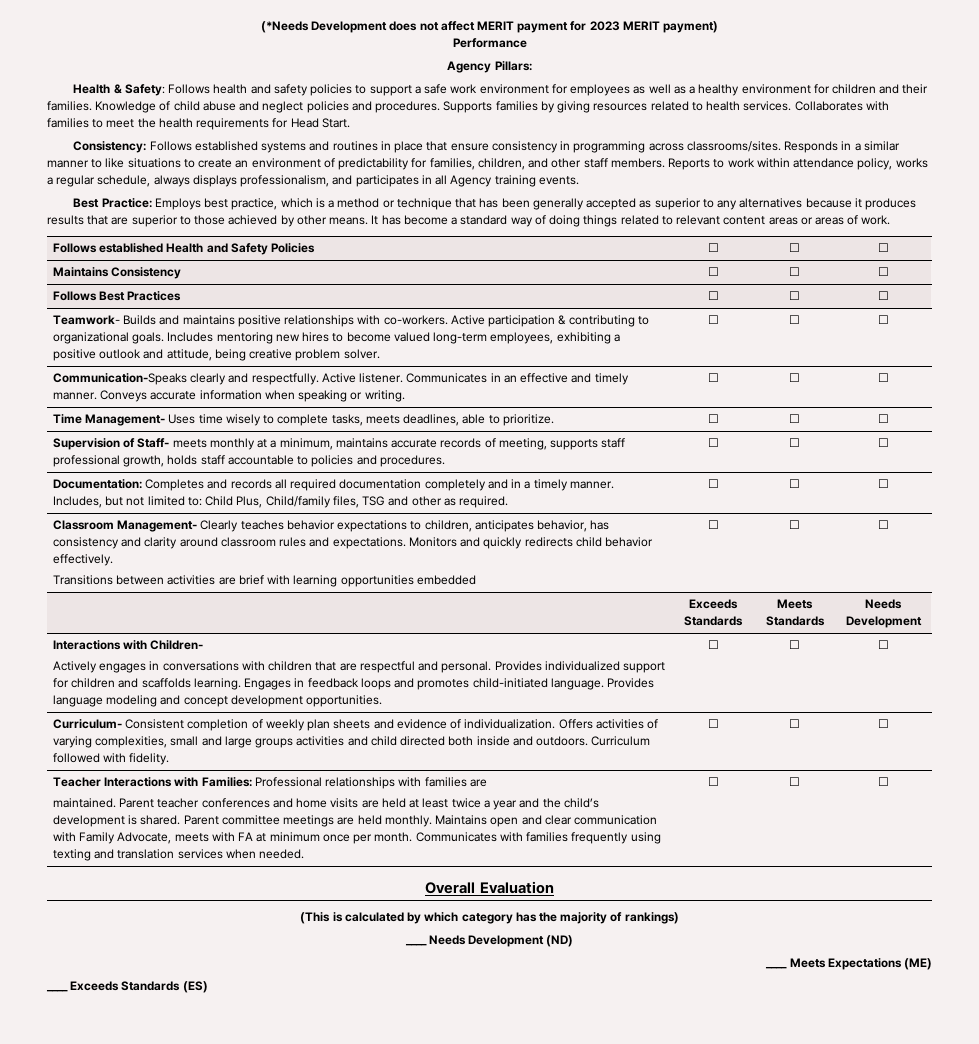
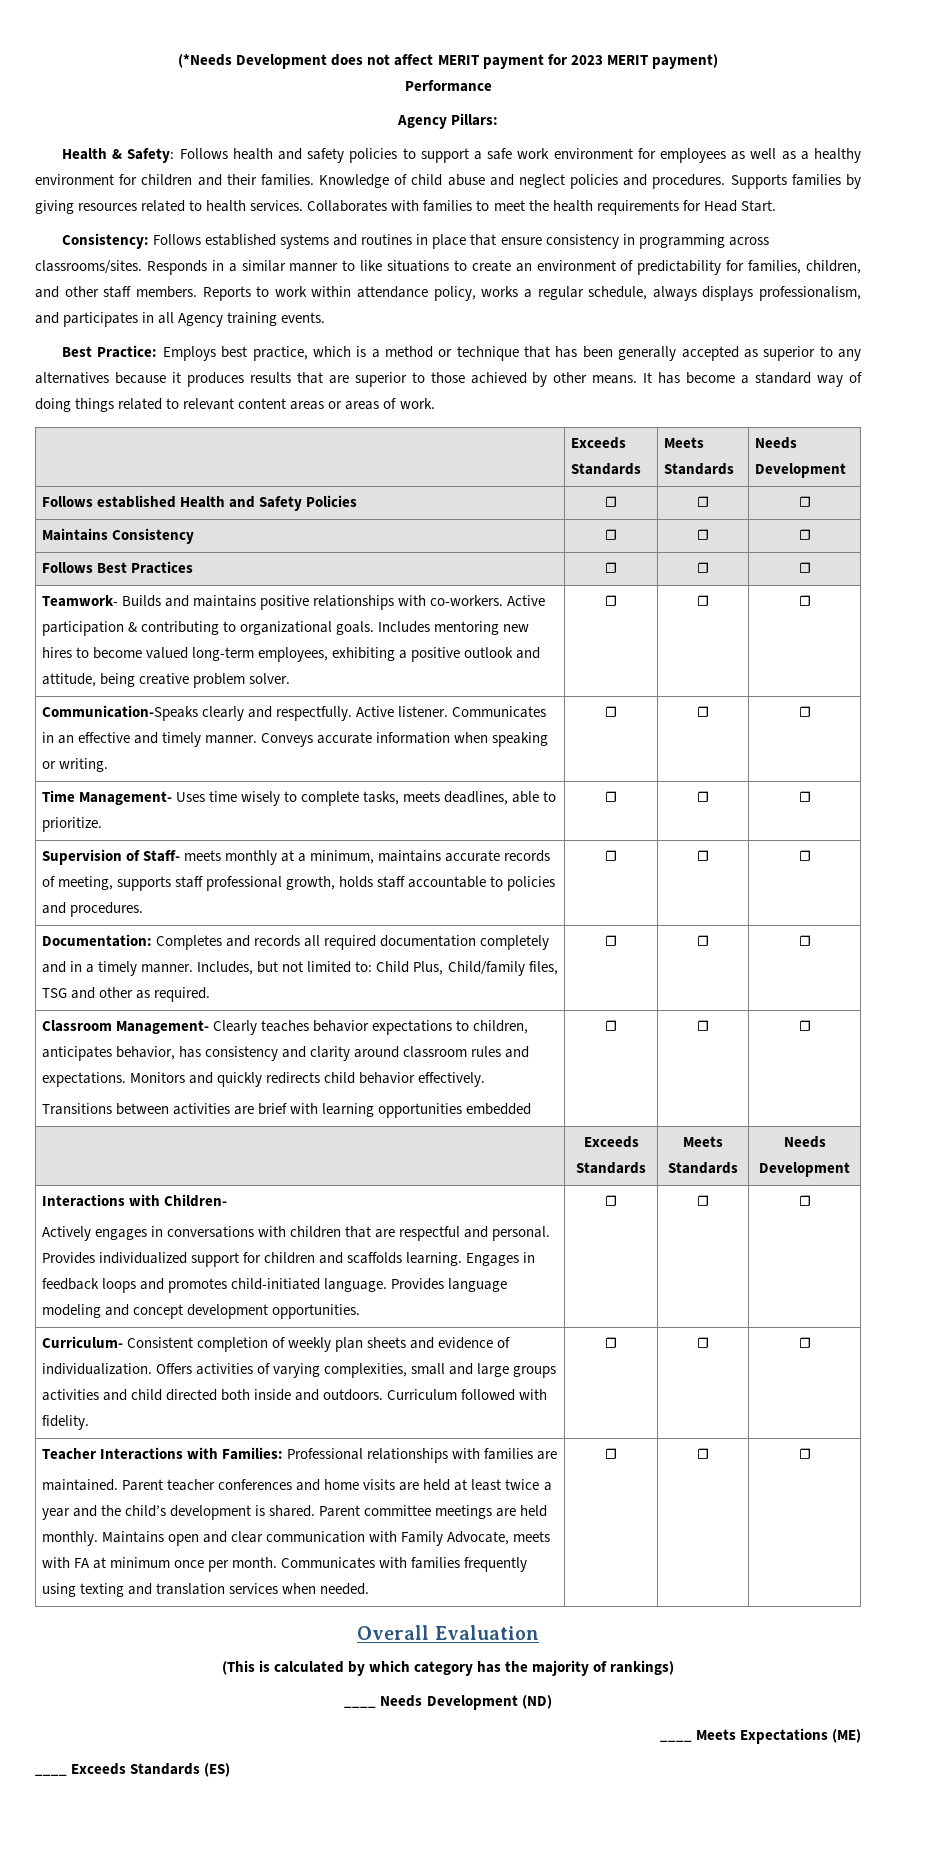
(891, 220) none -> [570,437,626,449] [570,463,641,475] [663,437,704,448] [663,463,734,475] [754,437,797,449] [754,463,846,478] // | Exceeds Standards | Meets Standards | Needs Development

